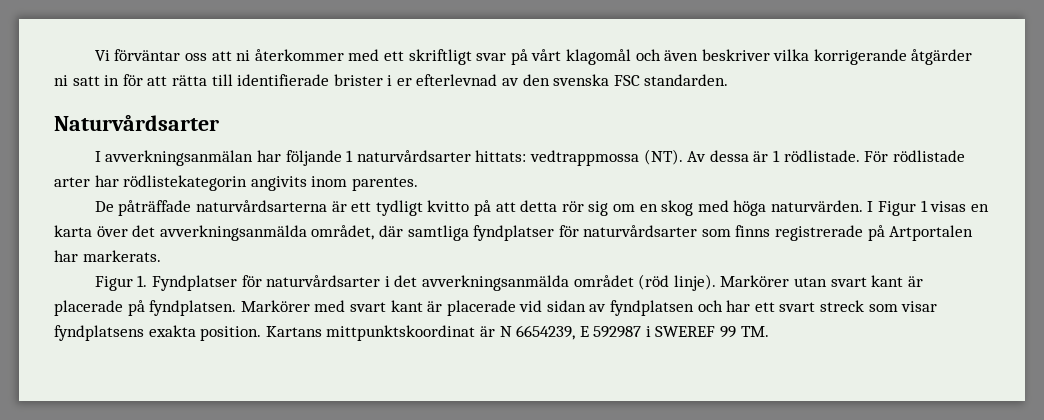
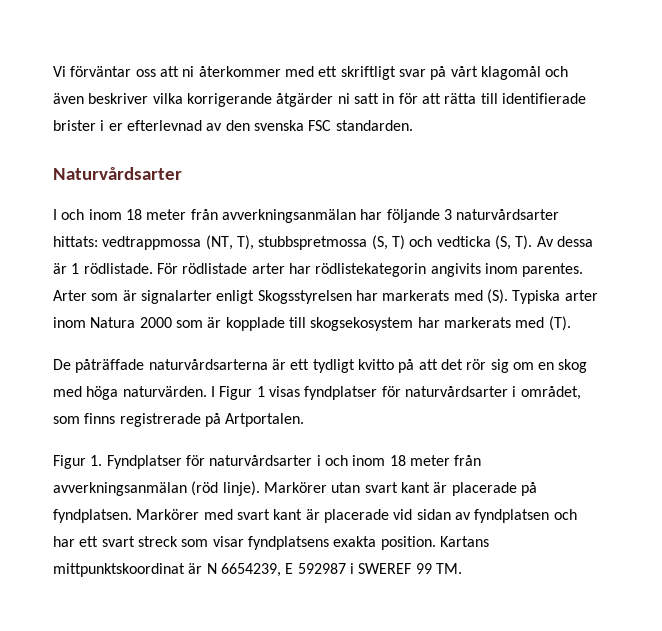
(101, 156) none -> [61,209,218,220] och inom 18 meter från
[346,150,354,162] 1 -> [443,209,452,220] 3
[643,149,683,165] (NT). -> [205,235,533,250] (NT, T), stubbspretmossa (S, T) och vedticka (S, T).
(418, 184) none -> [53,289,598,304] [53,316,571,331] Arter som är signalarter enligt Skogsstyrelsen har markerats med (S). Typiska arter inom Natura 2000 som är kopplade till skogsekosystem har markerats med (T).
[520,200,558,212] detta -> [440,359,463,370] det
[970,204,989,212] [54,225,469,241] en karta över det avverkningsanmälda området, där samtliga -> (300, 391) none
(698, 231) none -> [512,386,581,400] i området,
[889,225,974,241] [54,250,161,262] Artportalen har markerats. -> [225,413,305,427] Artportalen.
[394,275,634,291] det avverkningsanmälda området -> [324,455,482,466] [53,482,187,496] och inom 18 meter från avverkningsanmälan

